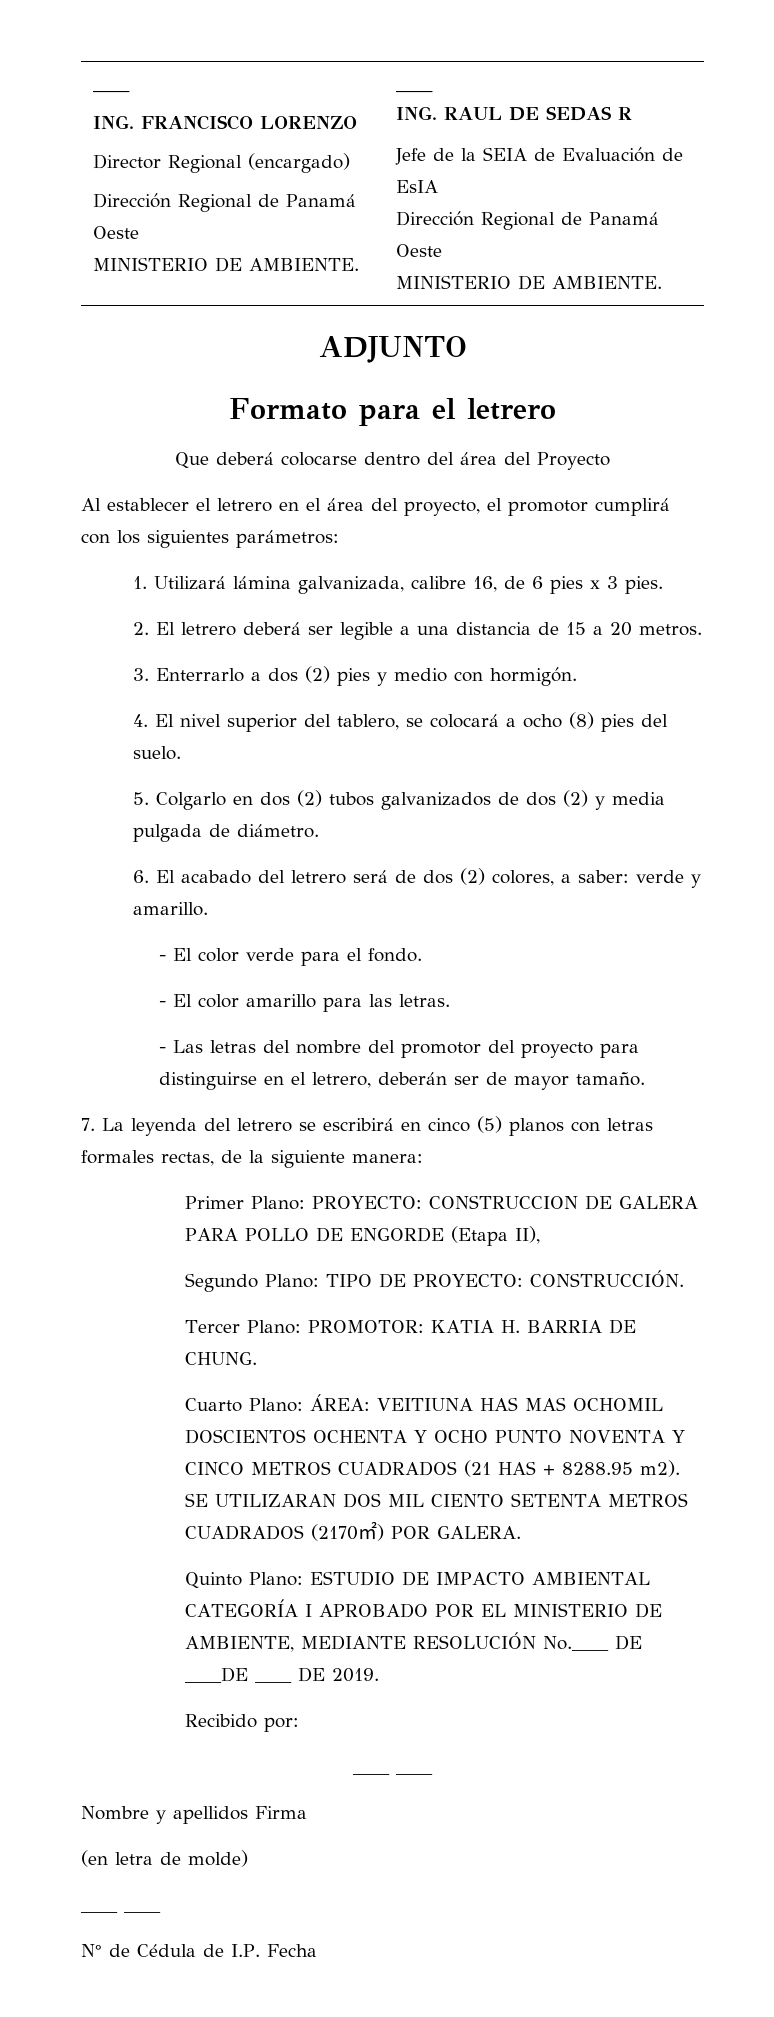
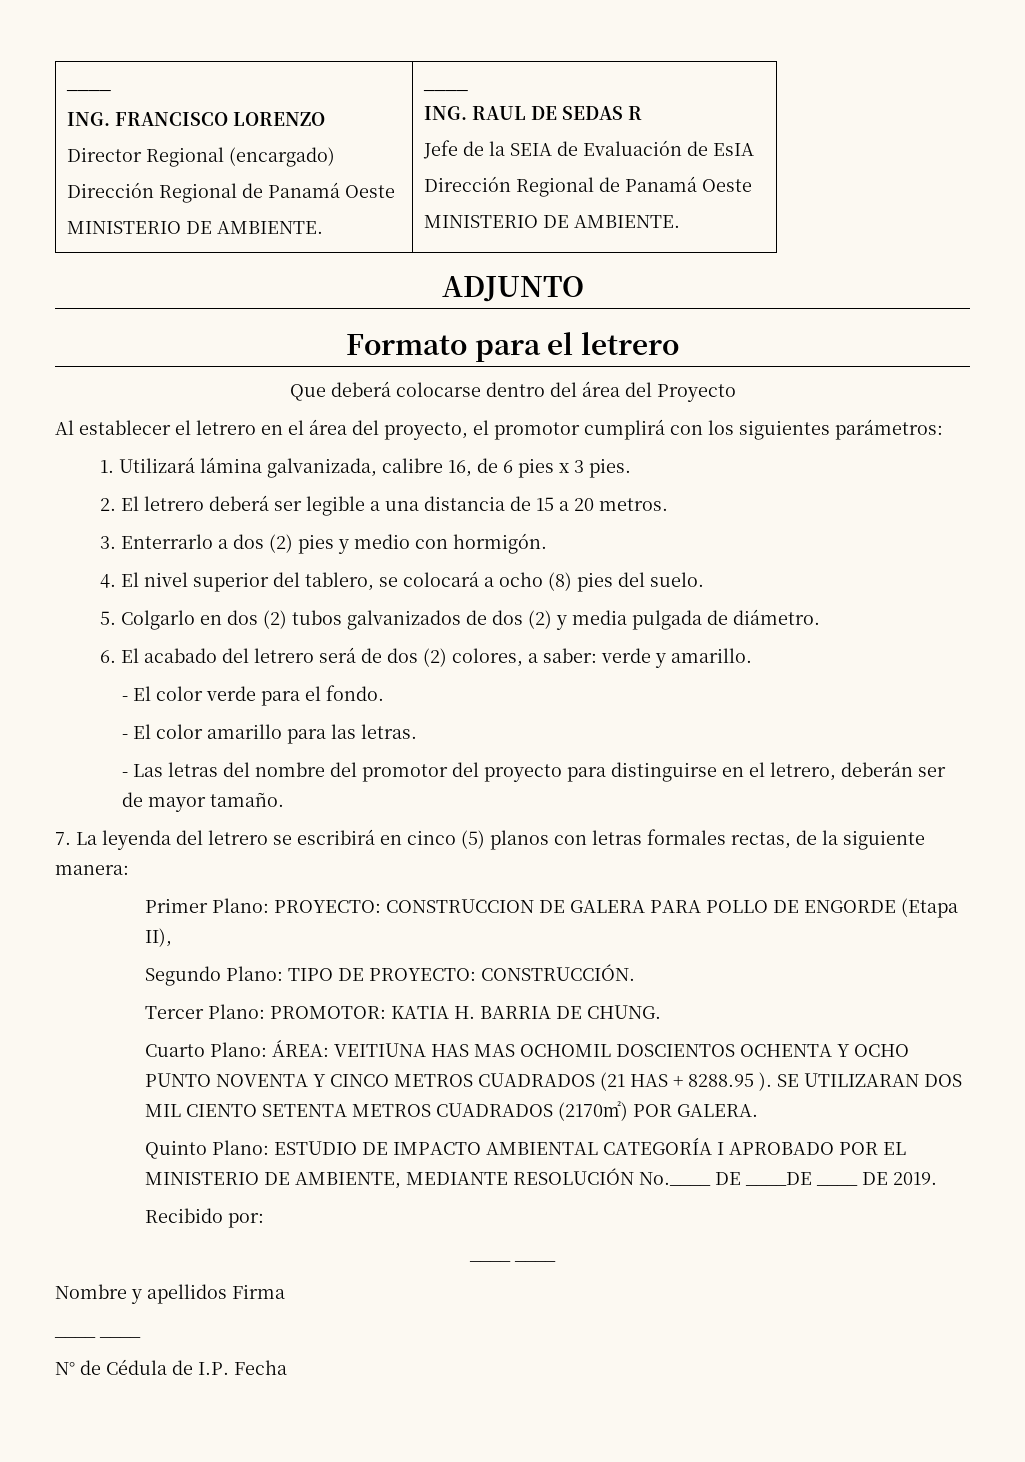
[640,1460,681,1477] m2). -> [758,1072,772,1091] ).
[81,1850,248,1867] // (en letra de molde) -> (285, 1291) none

